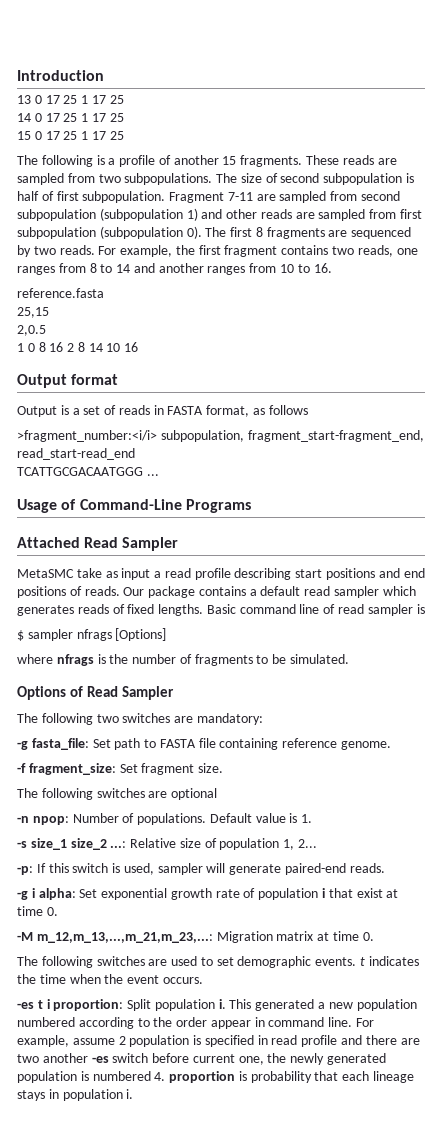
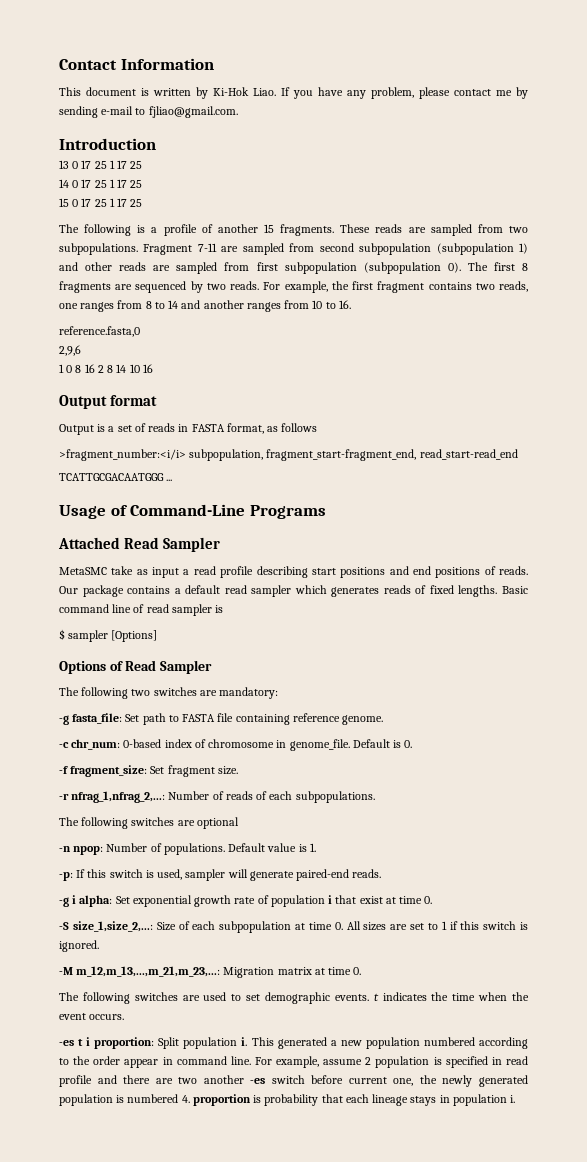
(17, 75) none -> [59,58,214,70] [59,87,528,99] [59,106,238,118] Contact Information // This document is written by Ki-Hok Liao. If you have any problem, please contact me by sending e-mail to fjliao@gmail.com. //
[216,173,415,185] [17,191,166,203] The size of second subpopulation is half of first subpopulation. -> (138, 249) none
[17,288,104,298] [17,307,49,318] [17,325,46,336] reference.fasta // 25,15 // 2,0.5 -> [59,326,140,337] [59,345,81,356] reference.fasta,0 // 2,9,6
[76,629,112,641] nfrags -> (109, 636) none
[17,654,350,666] // where nfrags is the number of fragments to be simulated. -> (158, 636) none
(392, 745) none -> [59,739,413,751] // -c chr_num: 0-based index of chromosome in genome_file. Default is 0.
(224, 768) none -> [59,791,375,803] // -r nfrag_1,nfrag_2,...: Number of reads of each subpopulations.
[17,838,318,850] // -s size_1 size_2 ...: Relative size of population 1, 2... -> (316, 847) none
(58, 911) none -> [59,921,528,933] [59,940,99,952] // -S size_1,size_2,...: Size of each subpopulation at time 0. All sizes are set to 1 if this switch is ignored.

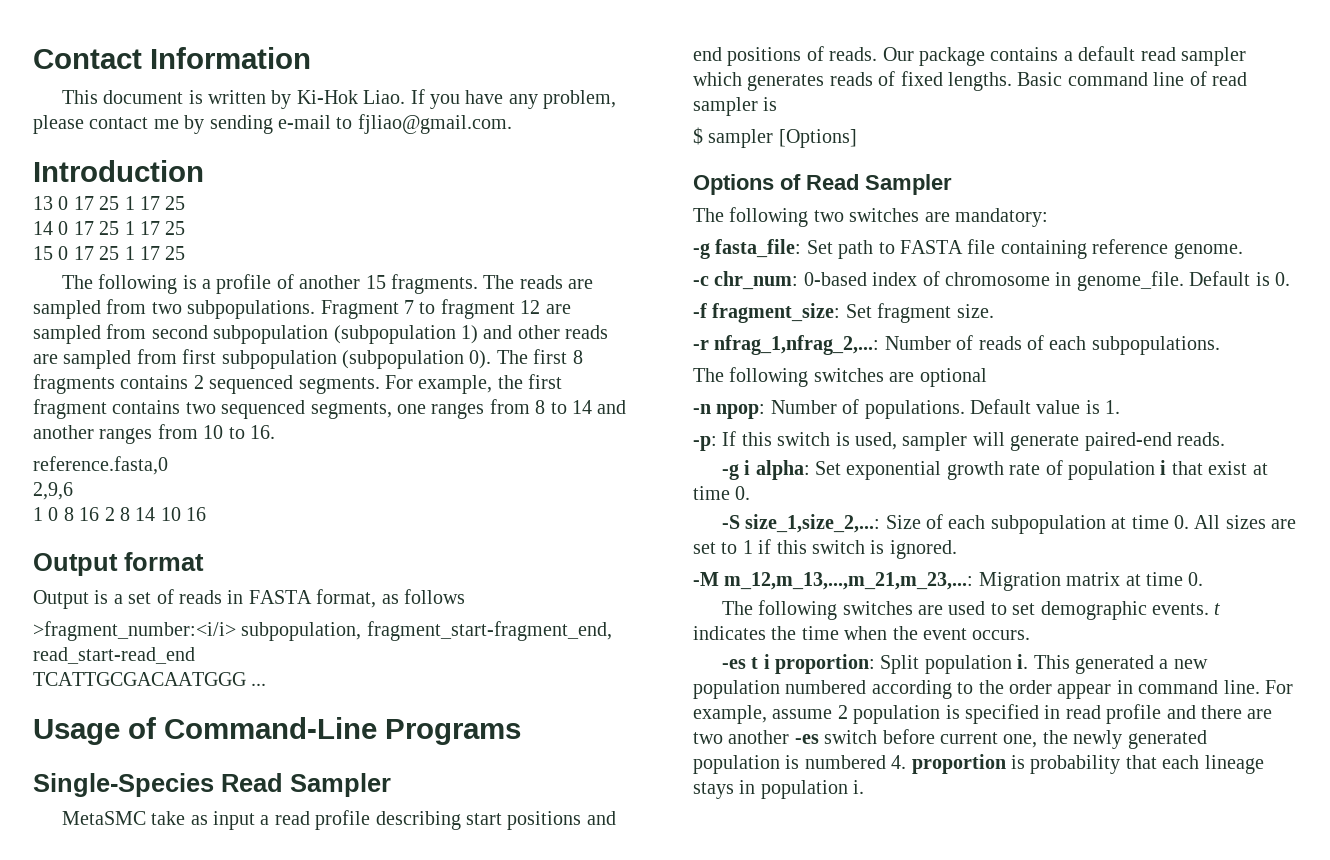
[340,224,371,233] These -> [483,275,515,289] The
[197,243,217,252] 7-11 -> [404,299,541,319] 7 to fragment 12
[115,281,260,293] are sequenced by two reads. -> [120,375,380,394] contains 2 sequenced segments.
[498,281,528,292] reads, -> [221,400,392,419] sequenced segments,
[58,537,120,549] Attached -> [33,773,214,797] Single-Species

